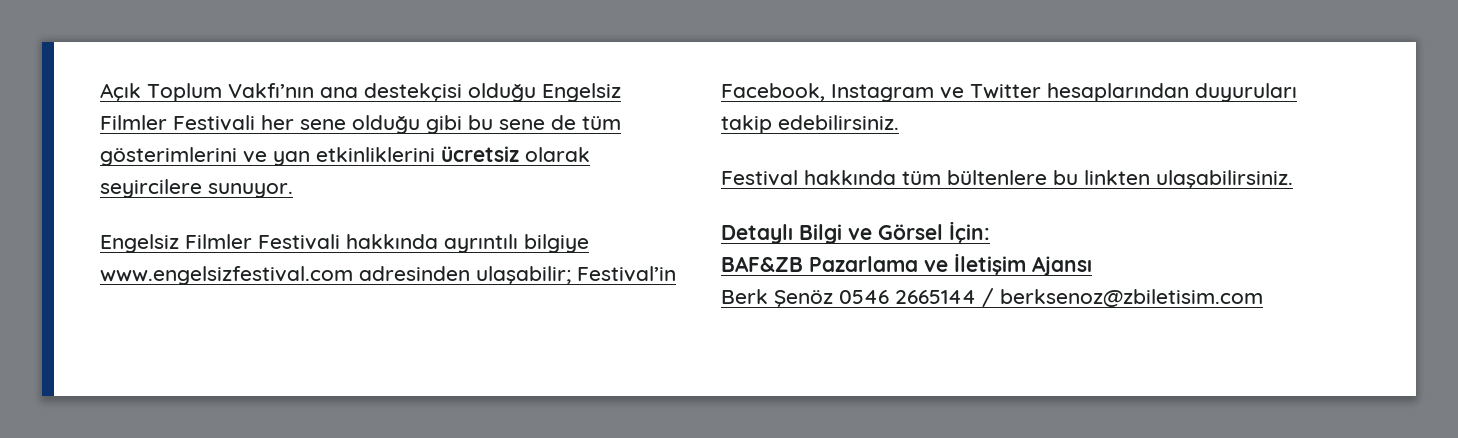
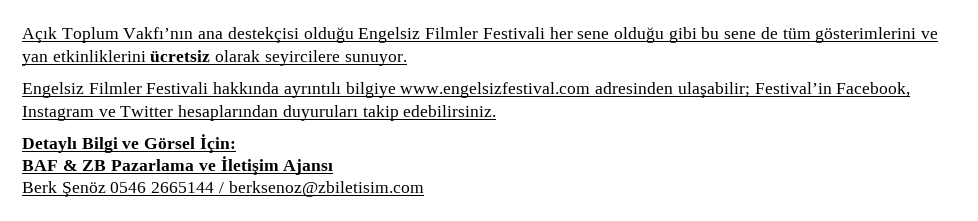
[721,170,1293,188] // Festival hakkında tüm bültenlere bu linkten ulaşabilirsiniz. -> (497, 111) none
[721,256,803,272] BAF&ZB -> [22,160,107,171] BAF & ZB

